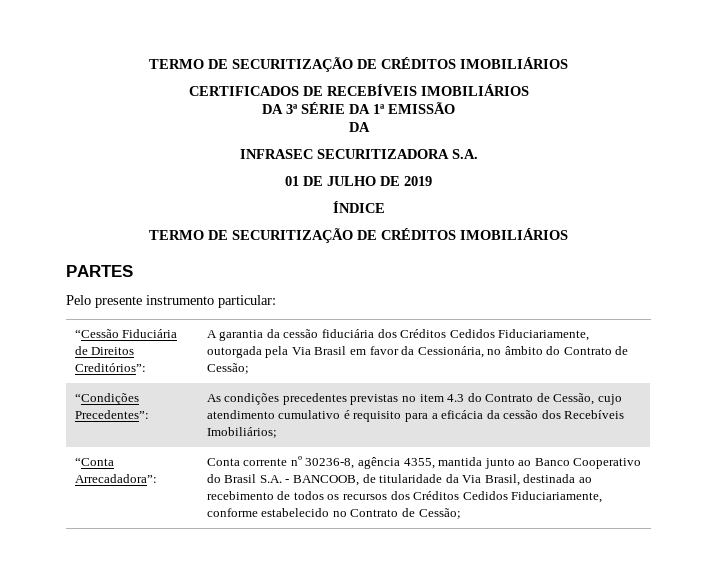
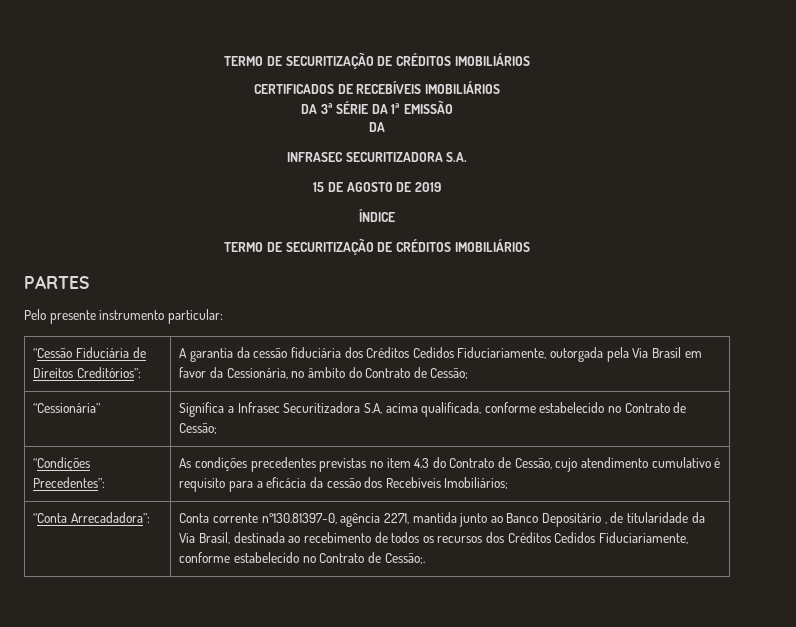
[285,176,376,186] 01 DE JULHO -> [313,182,393,192] 15 DE AGOSTO
(249, 368) none -> [33,403,102,413] [179,402,687,417] [179,422,218,434] // “Cessionária” | Significa a Infrasec Securitizadora S.A, acima qualificada, conforme estabelecido no Contrato de Cessão;
[290,456,642,469] [206,474,360,486] nº 30236-8, agência 4355, mantida junto ao Banco Cooperativo do Brasil S.A. - BANCOOB, -> [261,512,607,527] nº130.81397-0, agência 2271, mantida junto ao Banco Depositário ,
[418,508,461,519] Cessão; -> [384,552,425,564] Cessão;.

